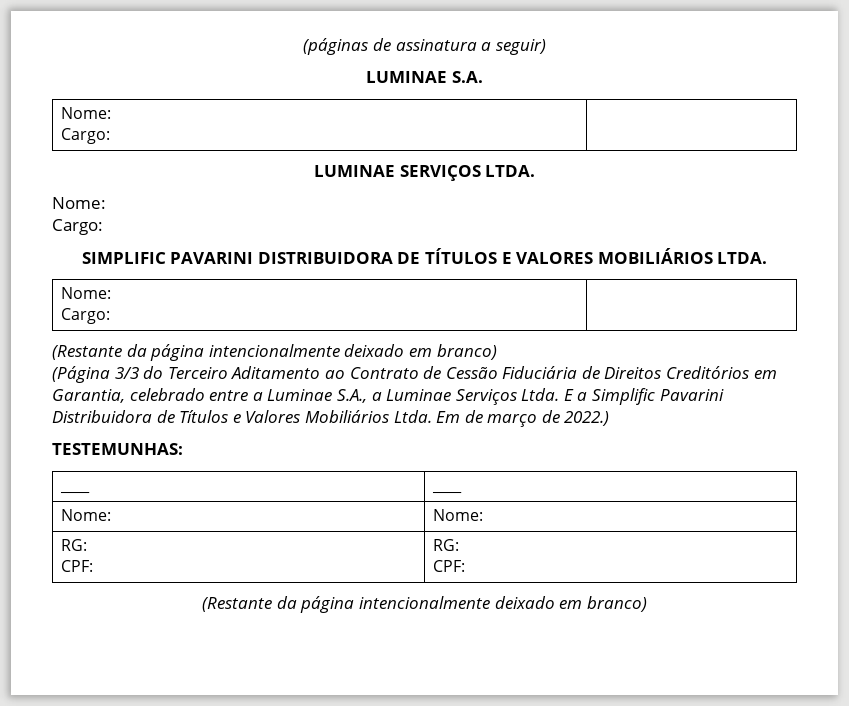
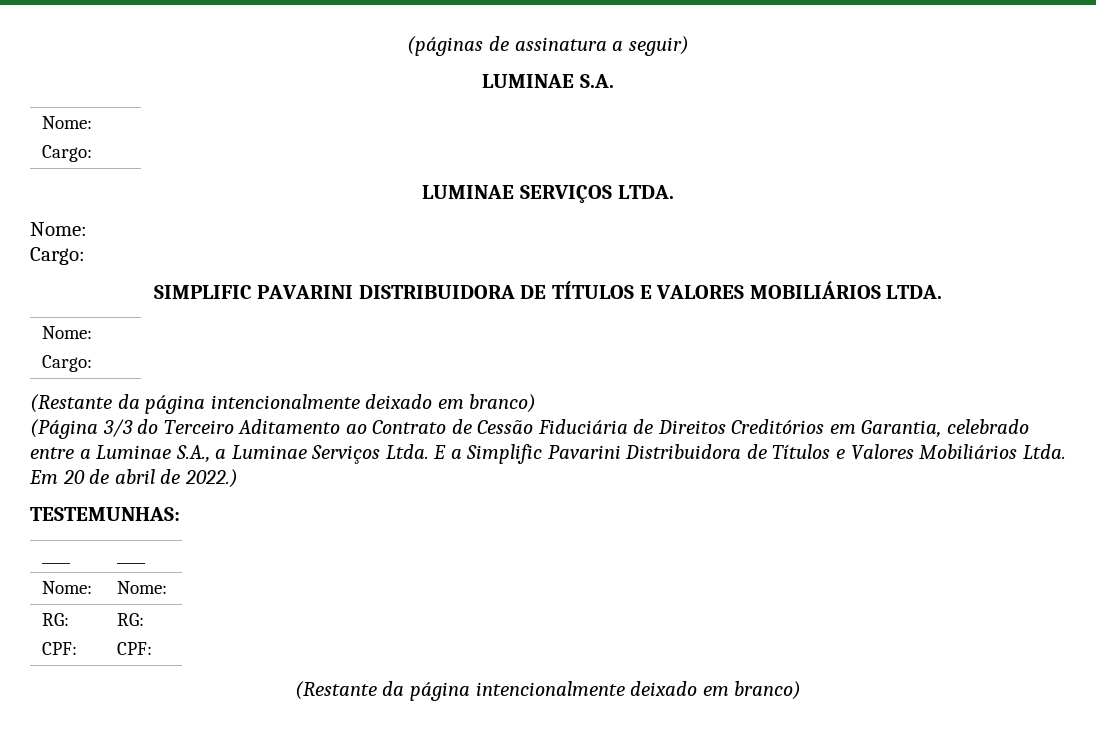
[464,410,538,427] de março -> [62,469,155,484] 20 de abril

